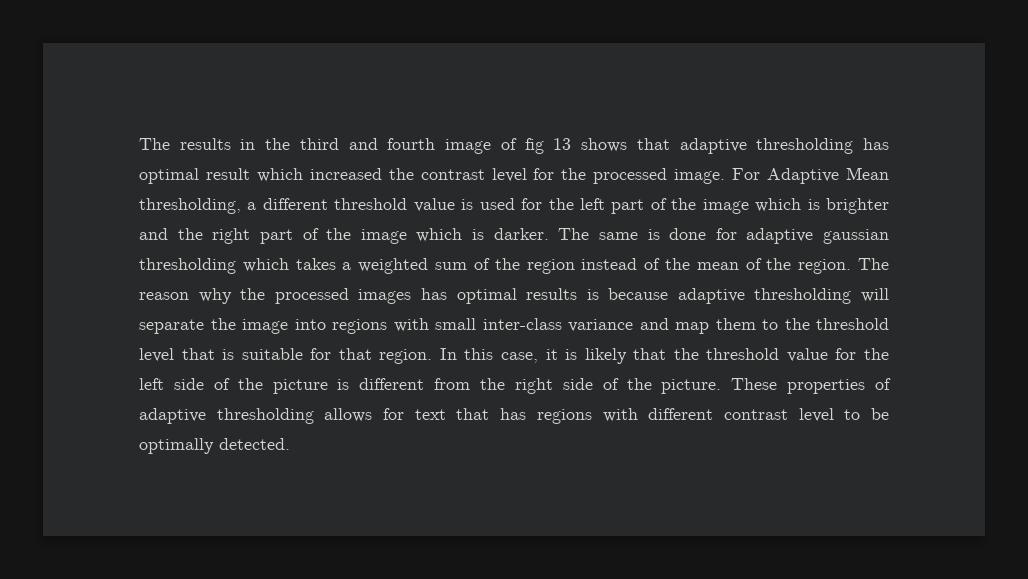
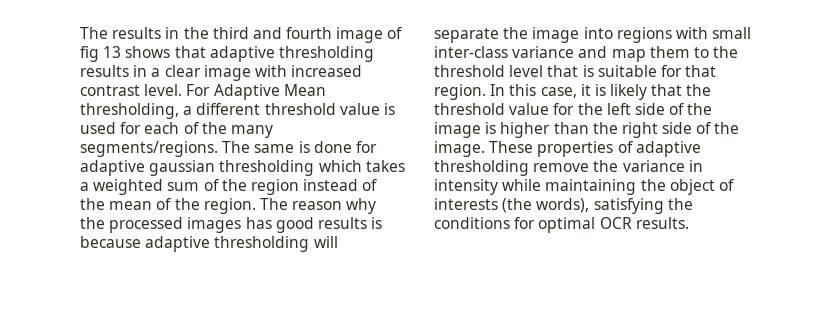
[863,138,890,150] [139,168,726,184] has optimal result which increased the contrast level for the processed image. -> [80,65,363,81] [80,84,183,96] results in a clear image with increased contrast level.
[548,198,889,214] [139,228,549,244] the left part of the image which is brighter and the right part of the image which is darker. -> [144,122,273,138] [80,141,218,157] each of the many segments/regions.
[456,288,517,304] optimal -> [275,217,314,233] good
[272,378,471,394] picture is different from -> [434,122,589,138] image is higher than
[661,379,722,394] picture. -> [434,141,485,157] image.
[324,408,889,424] [139,438,290,454] allows for text that has regions with different contrast level to be optimally detected. -> [533,160,703,172] [434,179,734,195] [434,198,693,214] [434,217,689,233] remove the variance in intensity while maintaining the object of interests (the words), satisfying the conditions for optimal OCR results.

